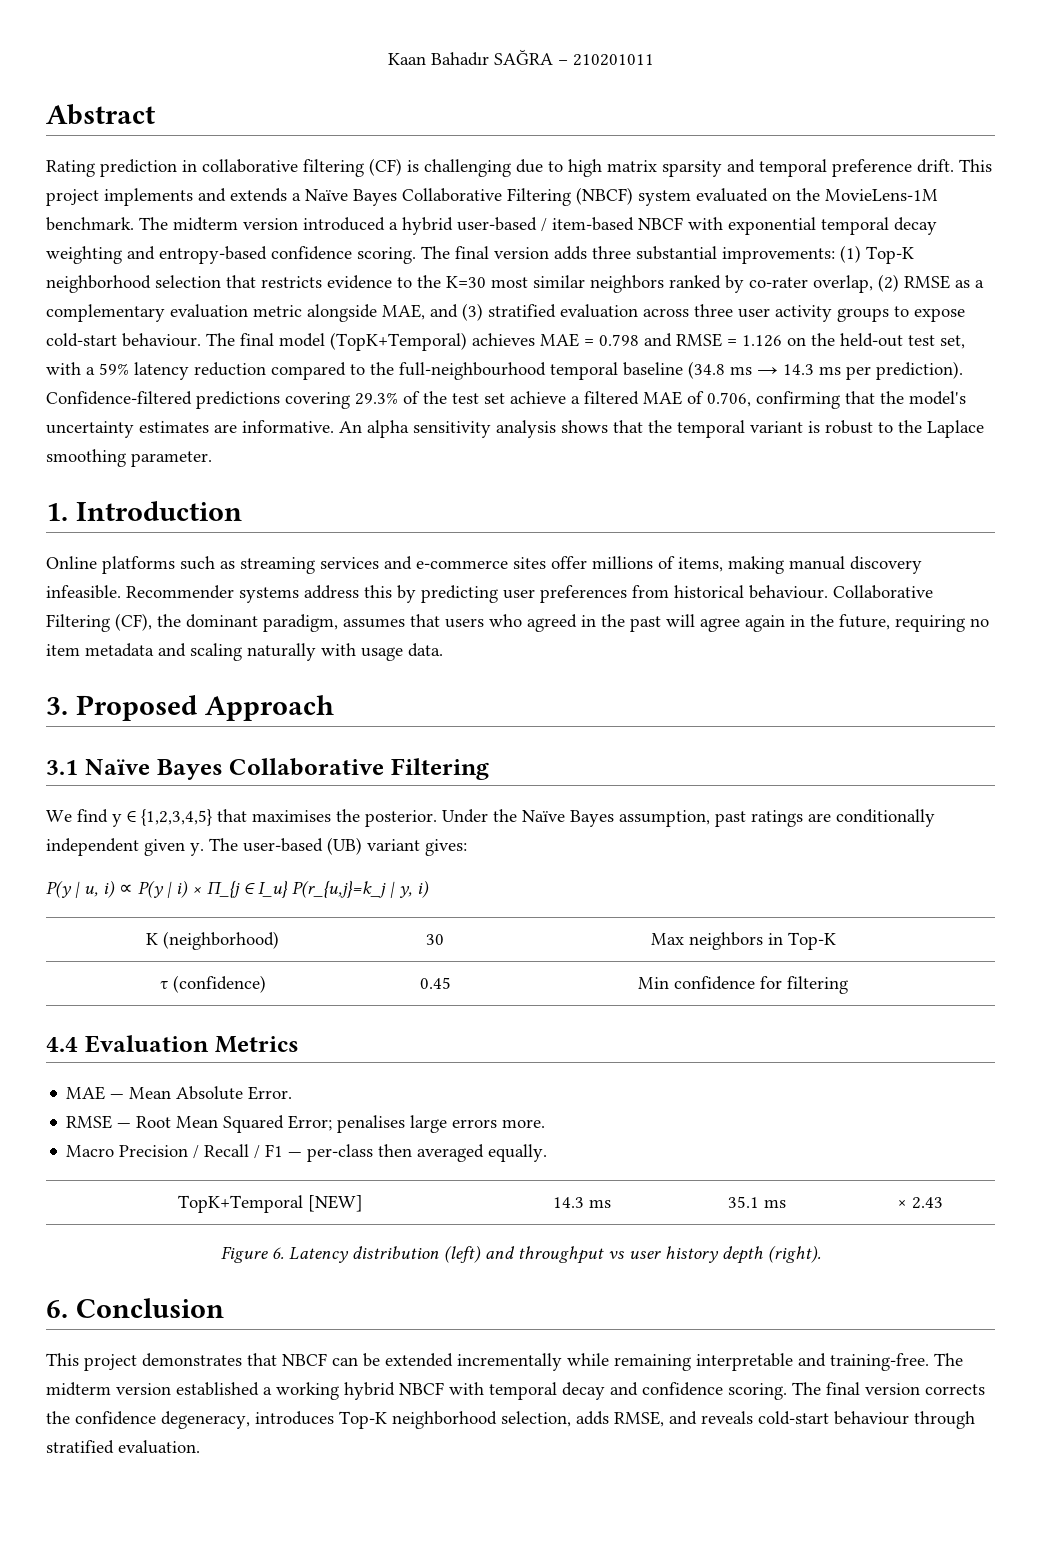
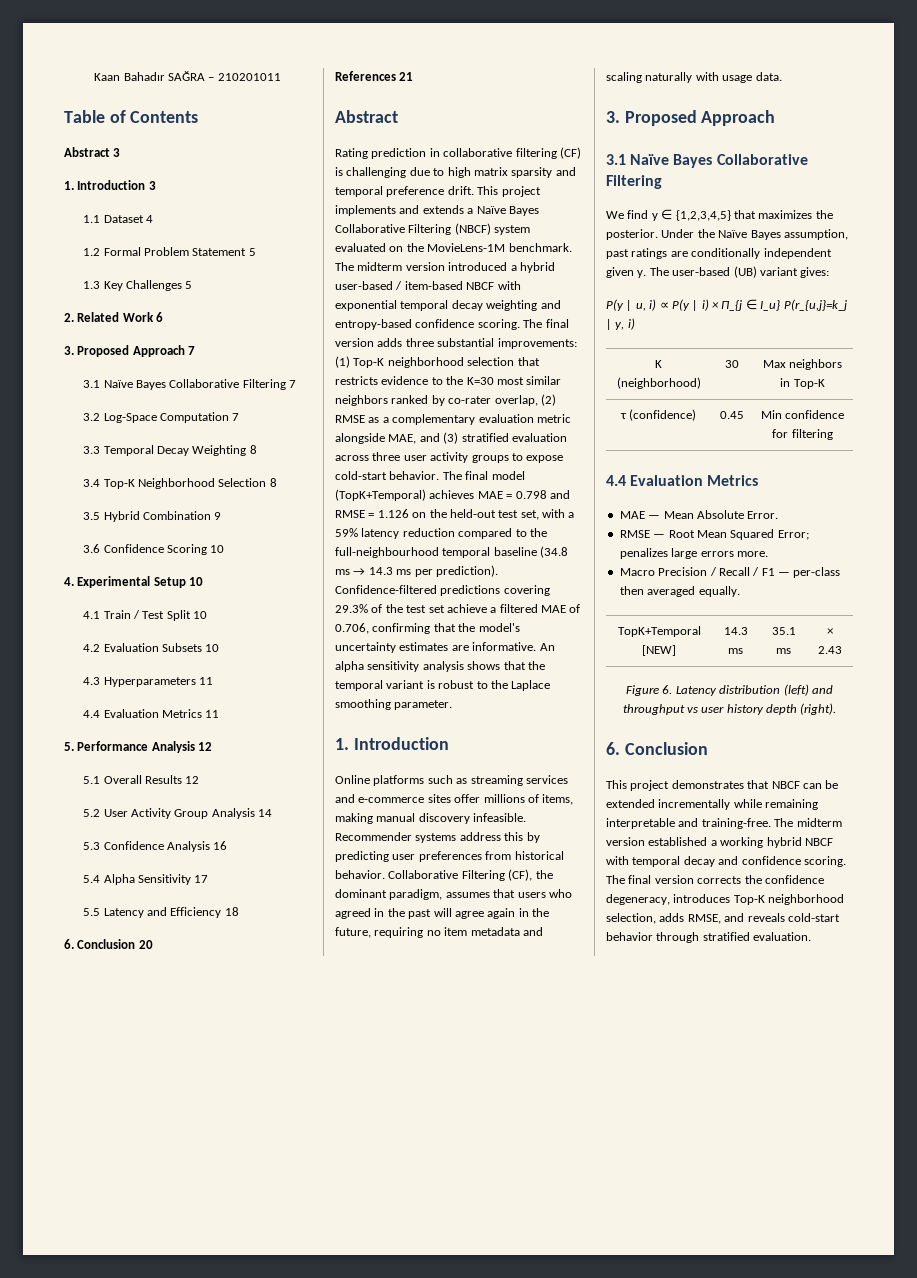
(654, 60) none -> [64,110,199,123] [64,147,121,157] [64,180,156,190] [83,215,154,223] [83,247,256,256] [83,280,193,291] [64,312,164,322] [64,345,196,357] [83,379,297,390] [83,412,240,423] [83,445,257,456] [83,478,277,489] [83,511,222,522] [83,544,225,555] [64,576,204,588] [83,610,208,621] [83,643,220,652] [83,677,214,687] [83,709,220,718] [64,741,213,753] [83,775,200,784] [83,808,273,819] [83,841,228,852] [83,874,209,885] [83,907,239,918] [64,939,153,949] [335,71,414,81] // Table of Contents // Abstract 3 // 1. Introduction 3 // 1.1 Dataset 4 // 1.2 Formal Problem Statement 5 // 1.3 Key Challenges 5 // 2. Related Work 6 // 3. Proposed Approach 7 // 3.1 Naïve Bayes Collaborative Filtering 7 // 3.2 Log-Space Computation 7 // 3.3 Temporal Decay Weighting 8 // 3.4 Top-K Neighborhood Selection 8 // 3.5 Hybrid Combination 9 // 3.6 Confidence Scoring 10 // 4. Experimental Setup 10 // 4.1 Train / Test Split 10 // 4.2 Evaluation Subsets 10 // 4.3 Hyperparameters 11 // 4.4 Evaluation Metrics 11 // 5. Performance Analysis 12 // 5.1 Overall Results 12 // 5.2 User Activity Group Analysis 14 // 5.3 Confidence Analysis 16 // 5.4 Alpha Sensitivity 17 // 5.5 Latency and Efficiency 18 // 6. Conclusion 20 // References 21
[122,333,201,347] behaviour. -> [389,471,440,480] behavior.
[749,585,828,599] behaviour. -> [335,870,385,879] behavior.
[252,810,331,822] maximises -> [758,210,813,219] maximizes
[337,1115,406,1133] penalises -> [619,548,668,559] penalizes
[834,1411,909,1425] behaviour -> [606,932,653,941] behavior

